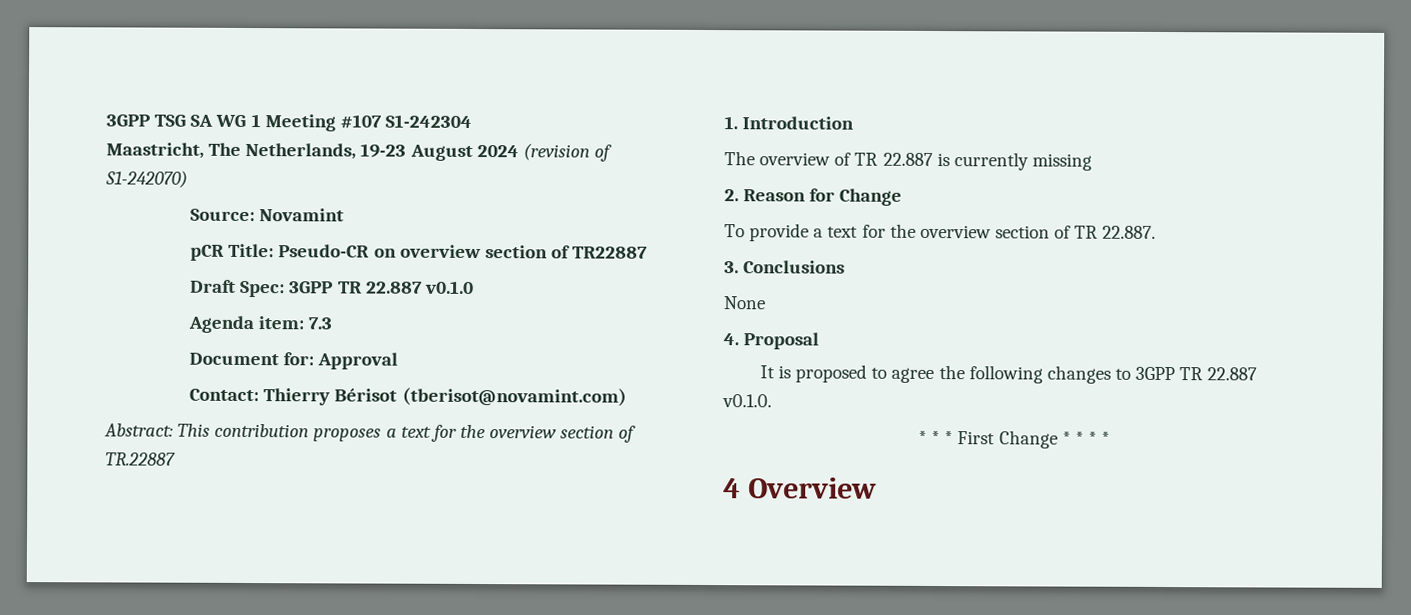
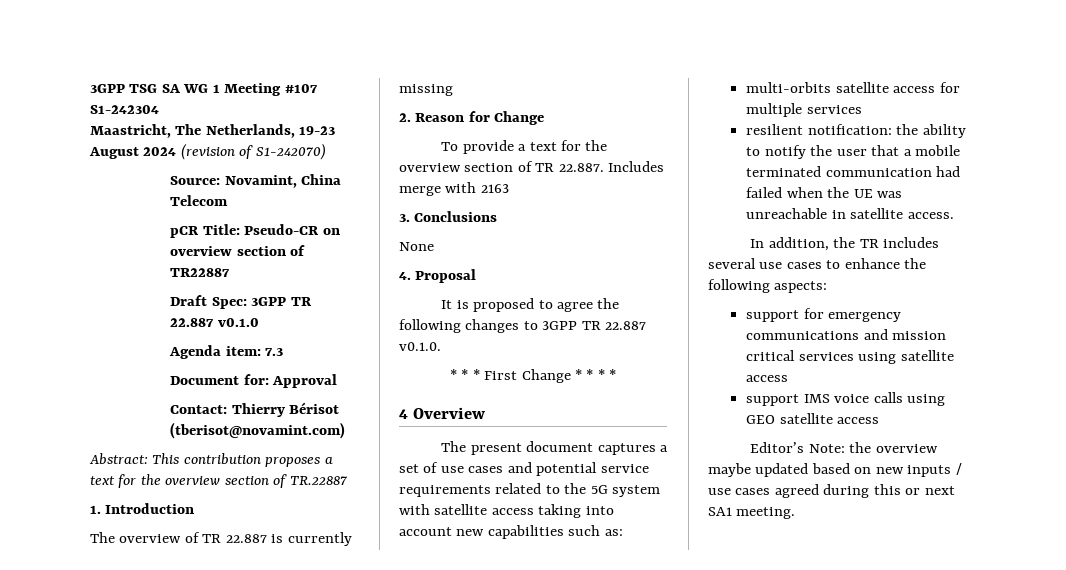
[259,208,345,222] Novamint -> [224,174,342,188] [170,195,229,206] Novamint, China Telecom
(1157, 232) none -> [608,161,665,172] [399,182,509,196] Includes merge with 2163
(877, 488) none -> [441,441,668,455] [399,462,649,476] [399,483,661,497] [399,504,614,518] [399,525,623,539] [746,82,960,93] [746,103,862,117] [746,124,966,138] [746,145,960,159] [746,166,961,177] [746,187,903,198] [746,208,954,219] [750,237,939,251] [708,258,927,269] [708,279,828,293] [746,308,902,322] [746,329,947,340] [746,350,954,364] [746,375,789,382] [746,392,946,406] [746,413,880,424] [750,442,938,453] [708,463,962,477] [708,484,955,498] [708,507,796,519] // The present document captures a set of use cases and potential service requirements related to the 5G system with satellite access taking into account new capabilities such as: // multi-orbits satellite access for multiple services // resilient notification: the ability to notify the user that a mobile terminated communication had failed when the UE was unreachable in satellite access. // In addition, the TR includes several use cases to enhance the following aspects: // support for emergency communications and mission critical services using satellite access // support IMS voice calls using GEO satellite access // Editor’s Note: the overview maybe updated based on new inputs / use cases agreed during this or next SA1 meeting.

